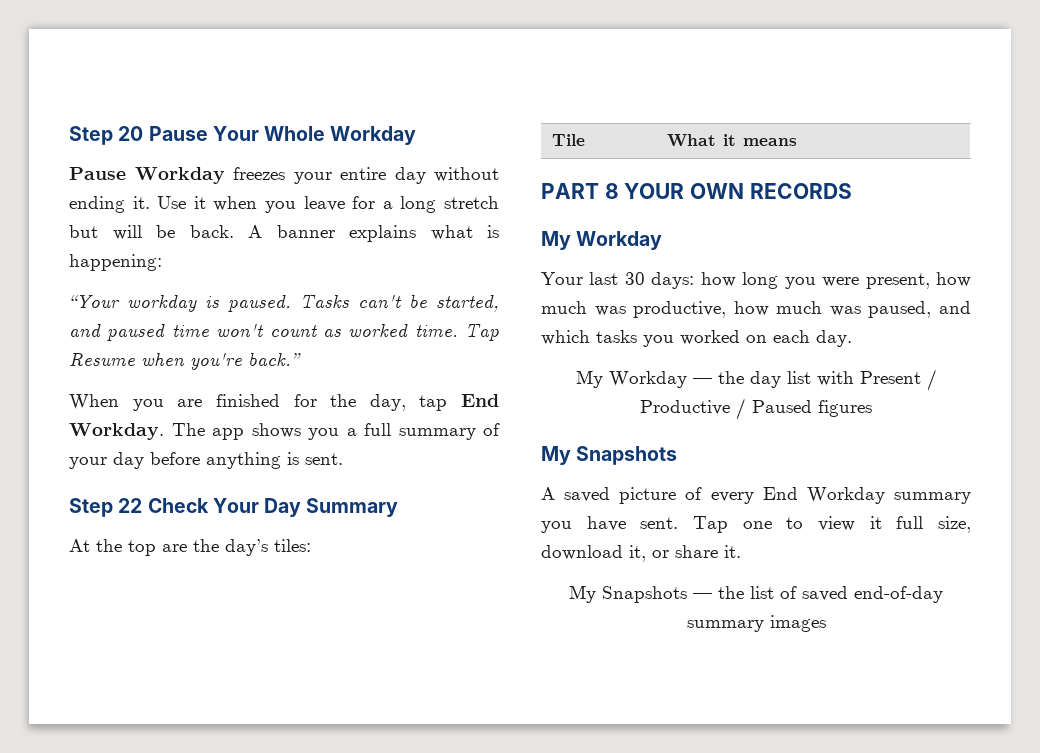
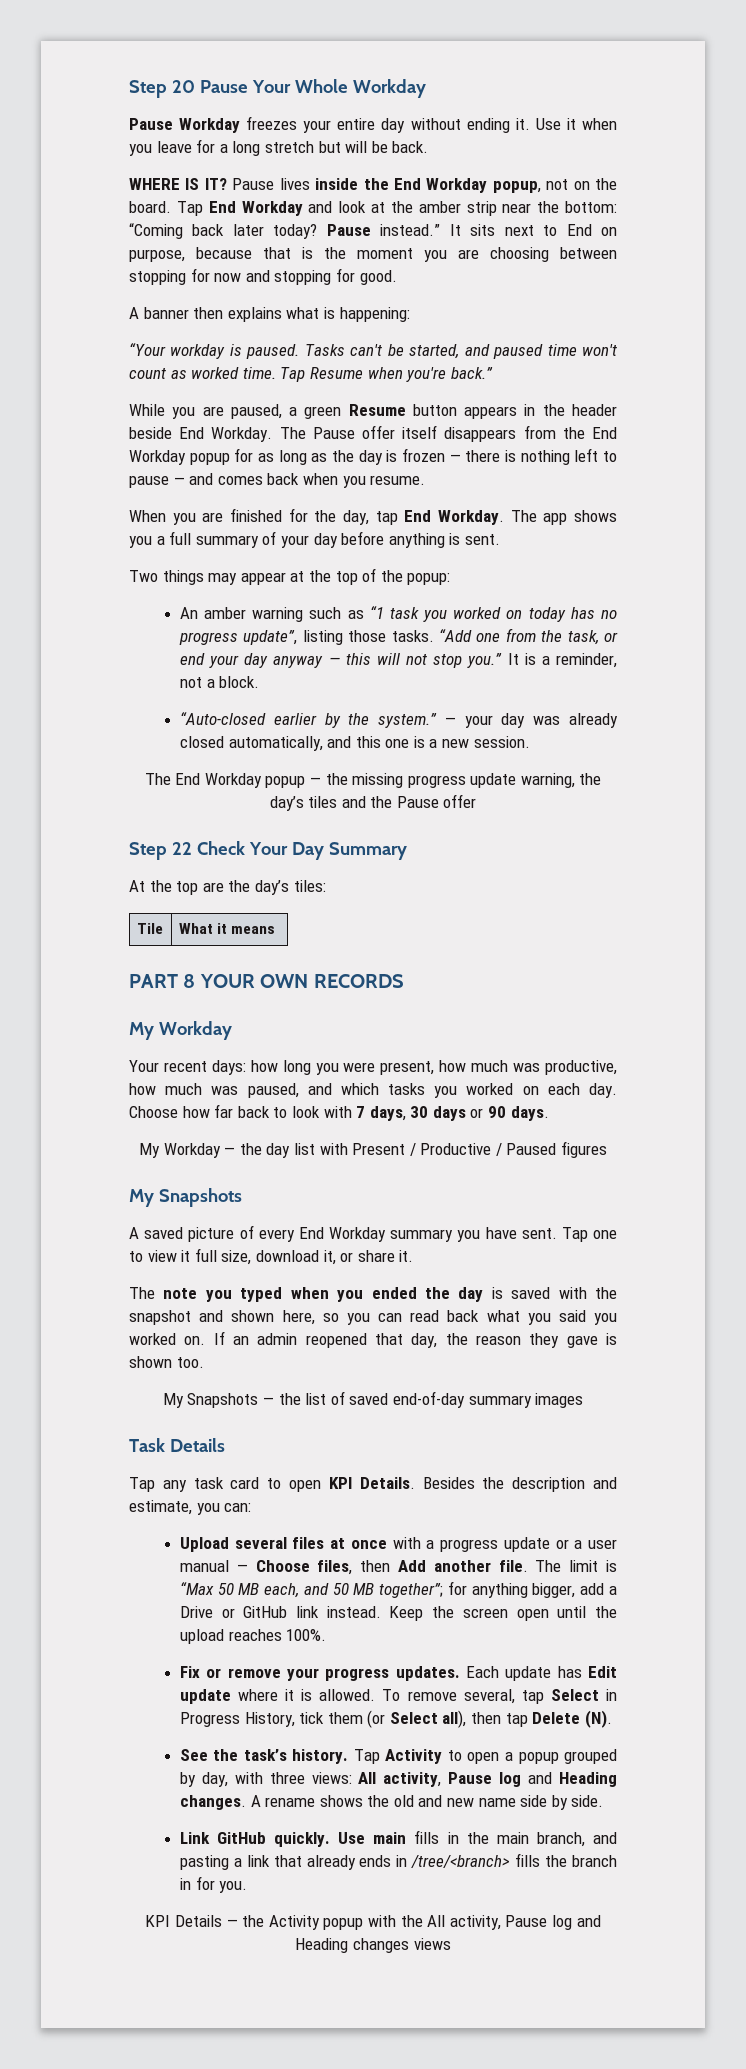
(234, 231) none -> [129,178,617,193] [129,201,617,216] [129,223,617,239] [129,247,617,262] [129,268,397,285] // WHERE IS IT? Pause lives inside the End Workday popup, not on the board. Tap End Workday and look at the amber strip near the bottom: “Coming back later today? Pause instead.” It sits next to End on purpose, because that is the moment you are choosing between stopping for now and stopping for good. //
(335, 231) none -> [193,307,224,319] then
(301, 359) none -> [129,404,617,419] [129,425,617,442] [129,448,618,465] [129,473,426,488] // While you are paused, a green Resume button appears in the header beside End Workday. The Pause offer itself disappears from the End Workday popup for as long as the day is frozen — there is nothing left to pause — and comes back when you resume.
(343, 459) none -> [129,568,451,585] [179,606,617,622] [178,628,618,645] [179,653,617,668] [179,676,260,688] [179,712,618,728] [179,736,530,751] [144,773,602,788] [269,794,477,811] // Two things may appear at the top of the popup: // An amber warning such as “1 task you worked on today has no progress update”, listing those tasks. “Add one from the task, or end your day anyway — this will not stop you.” It is a reminder, not a block. // “Auto-closed earlier by the system.” — your day was already closed automatically, and this one is a new session. // The End Workday popup — the missing progress update warning, the day’s tiles and the Pause offer
[589,272,645,285] last 30 -> [163,1061,207,1072] recent
(852, 338) none -> [129,1104,549,1121] Choose how far back to look with 7 days, 30 days or 90 days.
(741, 551) none -> [129,1287,617,1302] [129,1310,617,1325] [129,1331,617,1348] [129,1356,204,1368] // The note you typed when you ended the day is saved with the snapshot and shown here, so you can read back what you said you worked on. If an admin reopened that day, the reason they gave is shown too.
(826, 623) none -> [129,1438,225,1452] [129,1477,617,1492] [129,1500,252,1515] [179,1537,617,1552] [179,1560,617,1575] [179,1581,617,1598] [179,1606,617,1621] [179,1629,327,1644] [179,1666,617,1681] [179,1689,617,1704] [179,1710,612,1728] [179,1749,617,1764] [179,1772,617,1787] [179,1795,604,1810] [179,1830,617,1847] [179,1853,617,1870] [179,1876,248,1893] [145,1915,601,1930] [295,1938,451,1953] // Task Details // Tap any task card to open KPI Details. Besides the description and estimate, you can: // Upload several files at once with a progress update or a user manual — Choose files, then Add another file. The limit is “Max 50 MB each, and 50 MB together”; for anything bigger, add a Drive or GitHub link instead. Keep the screen open until the upload reaches 100%. // Fix or remove your progress updates. Each update has Edit update where it is allowed. To remove several, tap Select in Progress History, tick them (or Select all), then tap Delete (N). // See the task’s history. Tap Activity to open a popup grouped by day, with three views: All activity, Pause log and Heading changes. A rename shows the old and new name side by side. // Link GitHub quickly. Use main fills in the main branch, and pasting a link that already ends in /tree/<branch> fills the branch in for you. // KPI Details — the Activity popup with the All activity, Pause log and Heading changes views

